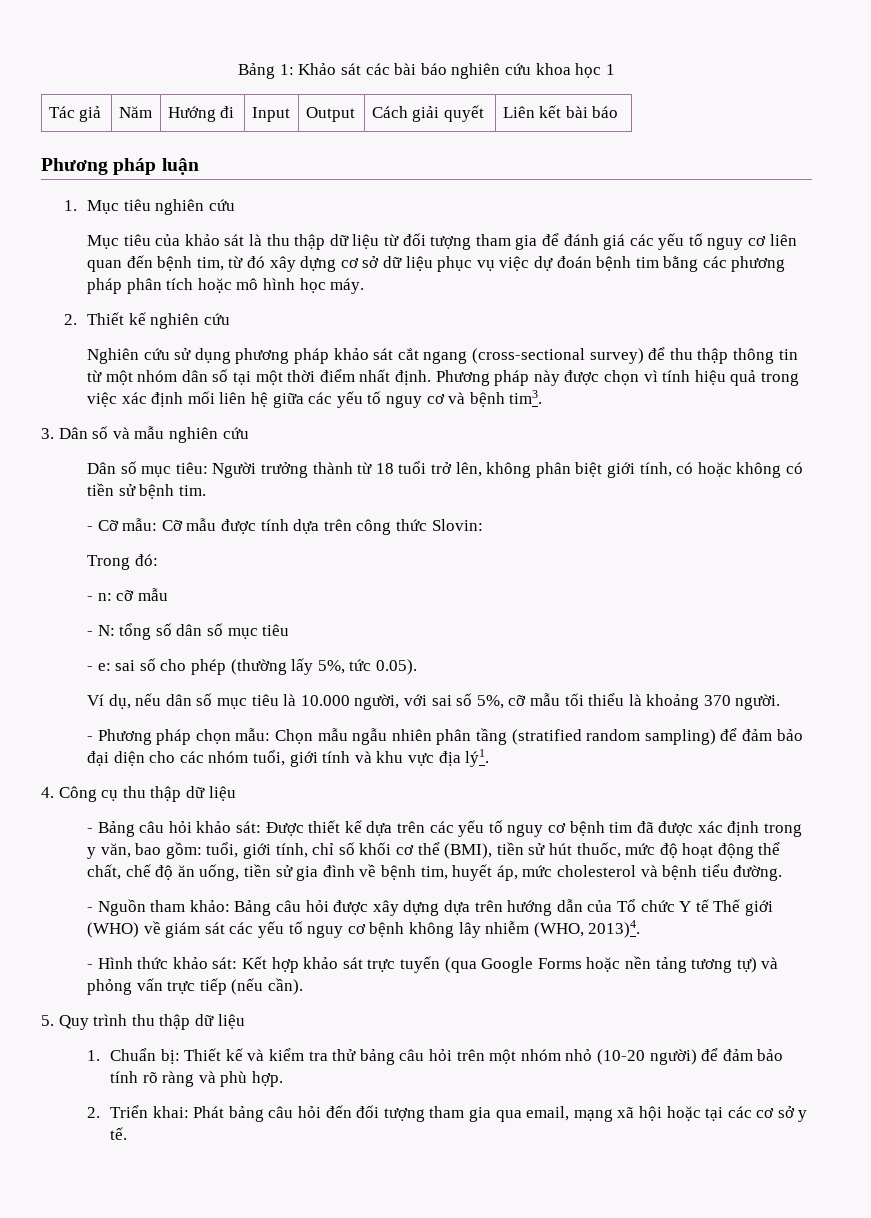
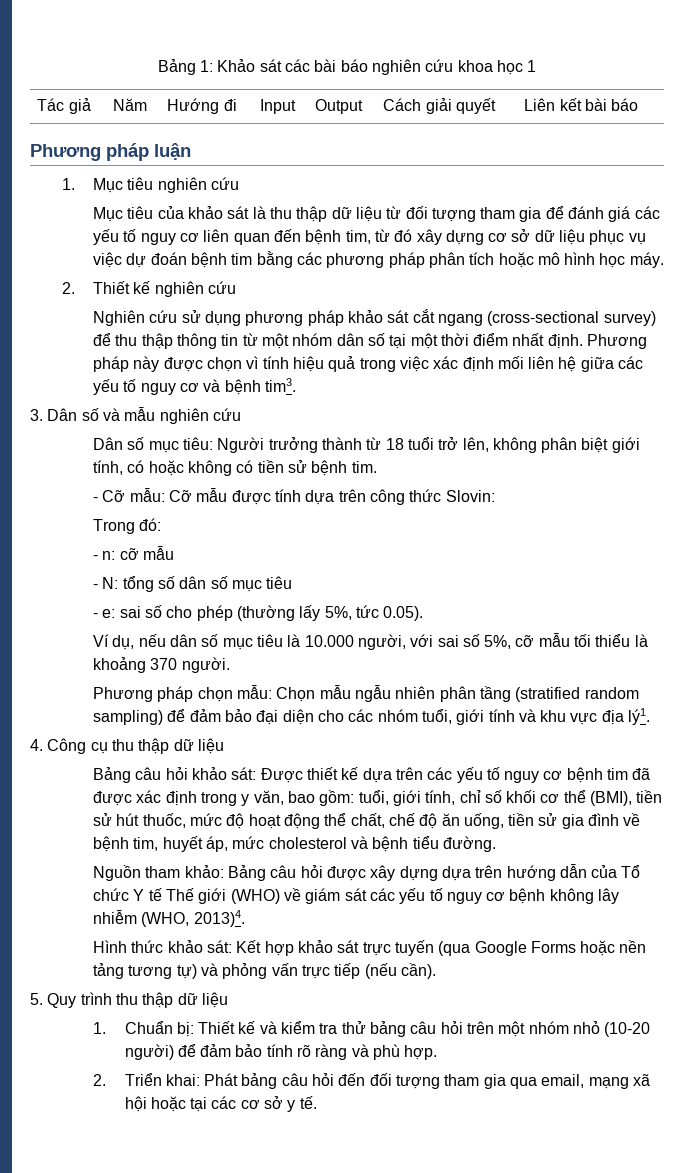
[87,736,94,741] - -> (230, 665) none
[87,828,94,833] - -> (224, 746) none
[87,907,94,912] - -> (496, 844) none
[87,964,94,969] - -> (245, 918) none

